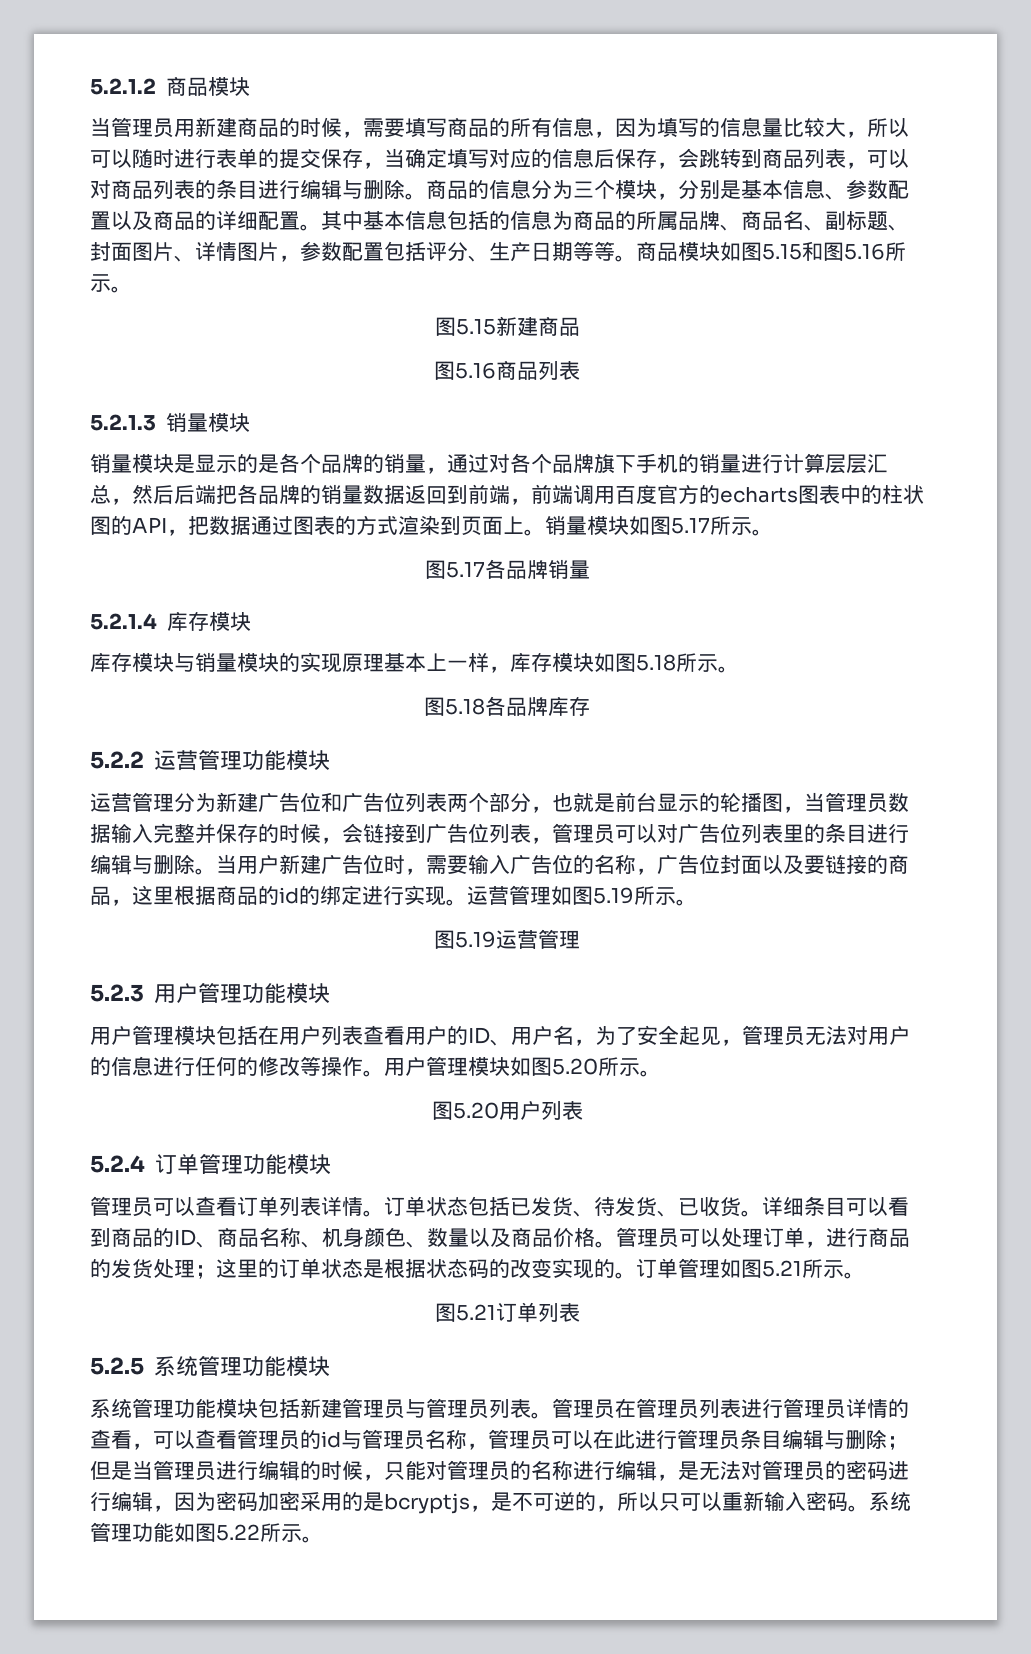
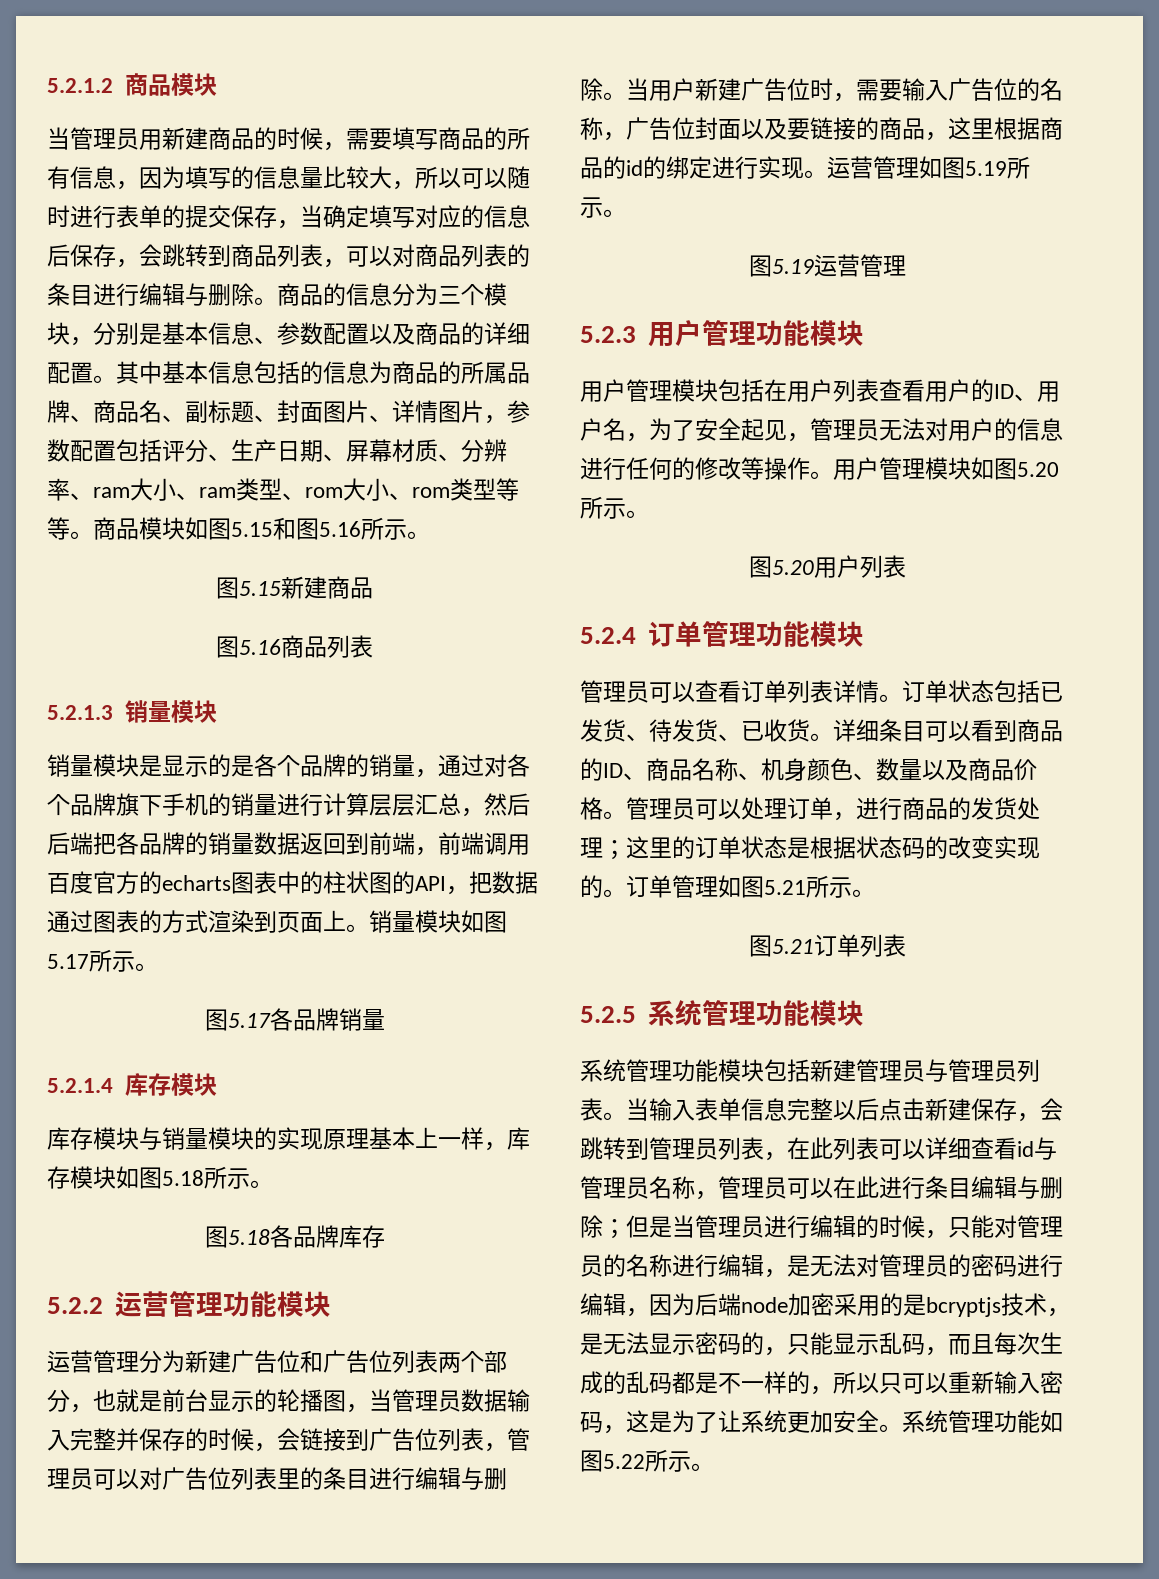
(573, 251) none -> [323,439,507,462] [47,478,496,501] 、屏幕材质、分辨率、ram大小、ram类型、rom大小、rom类型
[552,1398,909,1419] [90,1429,321,1450] 管理员在管理员列表进行管理员详情的查看，可以查看管理员的 -> [626,1098,1063,1122] [580,1137,1017,1161] 当输入表单信息完整以后点击新建保存，会跳转到管理员列表，在此列表可以详细查看
[677,1429,740,1450] 管理员 -> (925, 1187) none
[216,1491,258,1511] 密码 -> [695,1293,788,1316] 后端node
[470,1492,575,1512] ，是不可逆 -> [1001,1293,1070,1317] [580,1332,1063,1356] [580,1371,787,1394] 技术，是无法显示密码的，只能显示乱码，而且每次生成的乱码都是不一样
(848, 1501) none -> [603,1410,879,1434] ，这是为了让系统更加安全

